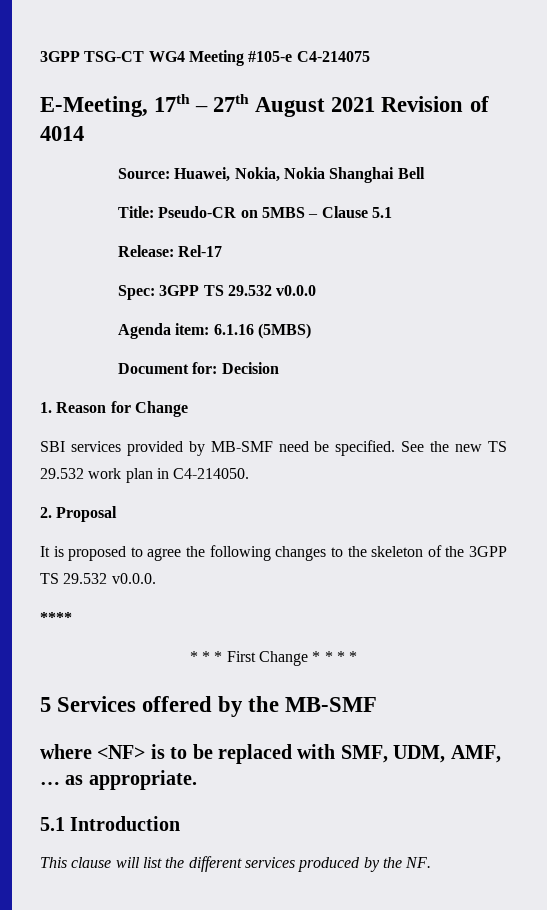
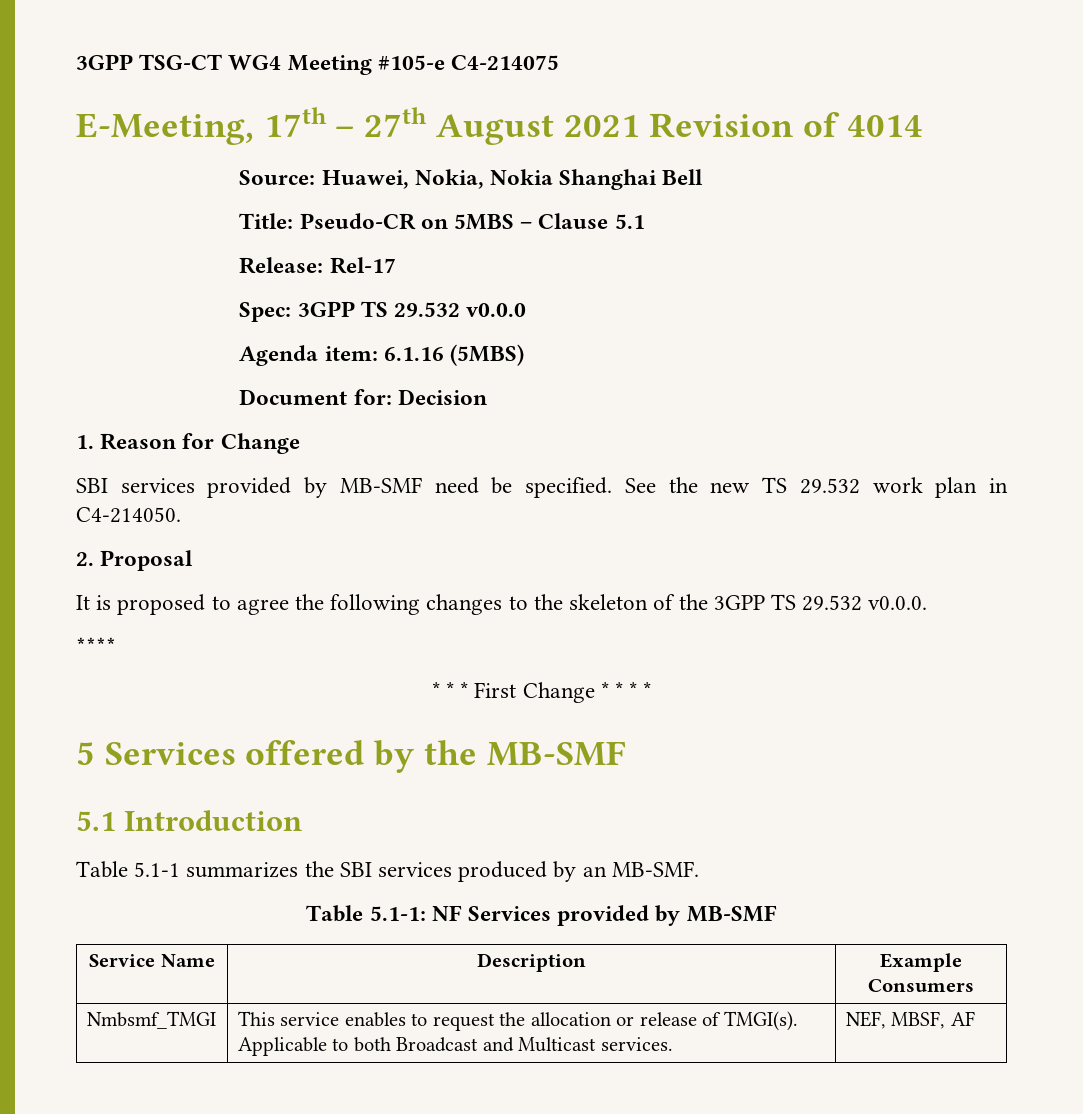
[40,744,501,764] [40,770,197,790] [40,816,181,831] [40,856,432,872] where <NF> is to be replaced with SMF, UDM, AMF, … as appropriate. // 5.1 Introduction // This clause will list the different services produced by the NF. -> [76,810,303,831] [76,861,699,882] [306,905,777,926] [89,954,215,967] [477,953,586,972] [880,953,962,972] [868,979,974,992] [86,1011,216,1029] [237,1011,798,1031] [237,1037,673,1056] [845,1011,975,1029] 5.1 Introduction // Table 5.1-1 summarizes the SBI services produced by an MB-SMF. // Table 5.1-1: NF Services provided by MB-SMF // Service Name | Description | Example Consumers // Nmbsmf_TMGI | This service enables to request the allocation or release of TMGI(s). Applicable to both Broadcast and Multicast services. | NEF, MBSF, AF

